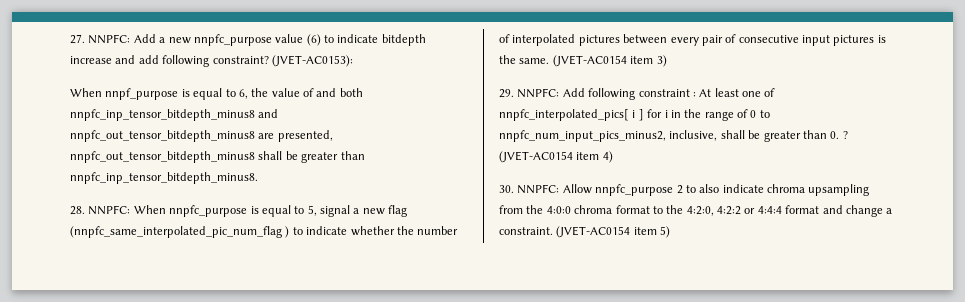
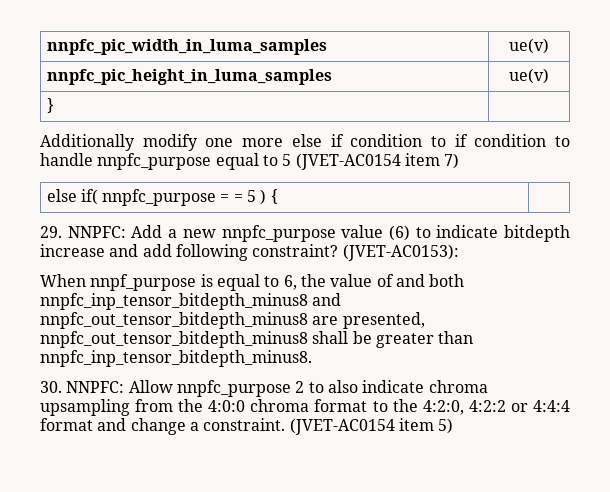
[70,34,85,44] 27. -> [46,39,327,55] [509,38,549,54] [46,69,332,85] [509,68,549,84] [46,98,54,113] [40,134,570,151] [40,153,460,170] [46,189,278,206] [40,226,62,238] nnpfc_pic_width_in_luma_samples | ue(v) // nnpfc_pic_height_in_luma_samples | ue(v) // } | // Additionally modify one more else if condition to if condition to handle nnpfc_purpose equal to 5 (JVET-AC0154 item 7) // else if( nnpfc_purpose = = 5 ) { | // 29.
[70,205,408,217] [70,226,459,238] [499,34,886,46] [499,55,667,67] [499,88,776,100] [499,109,770,121] [499,130,848,142] [499,151,613,163] // 28. NNPFC: When nnpfc_purpose is equal to 5, signal a new flag (nnpfc_same_interpolated_pic_num_flag ) to indicate whether the number of interpolated pictures between every pair of consecutive input pictures is the same. (JVET-AC0154 item 3) // 29. NNPFC: Add following constraint : At least one of nnpfc_interpolated_pics[ i ] for i in the range of 0 to nnpfc_num_input_pics_minus2, inclusive, shall be greater than 0. ? (JVET-AC0154 item 4) -> (312, 358) none

